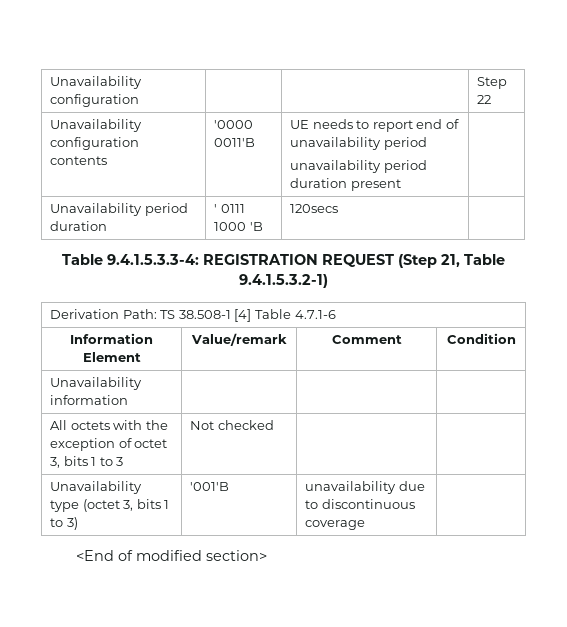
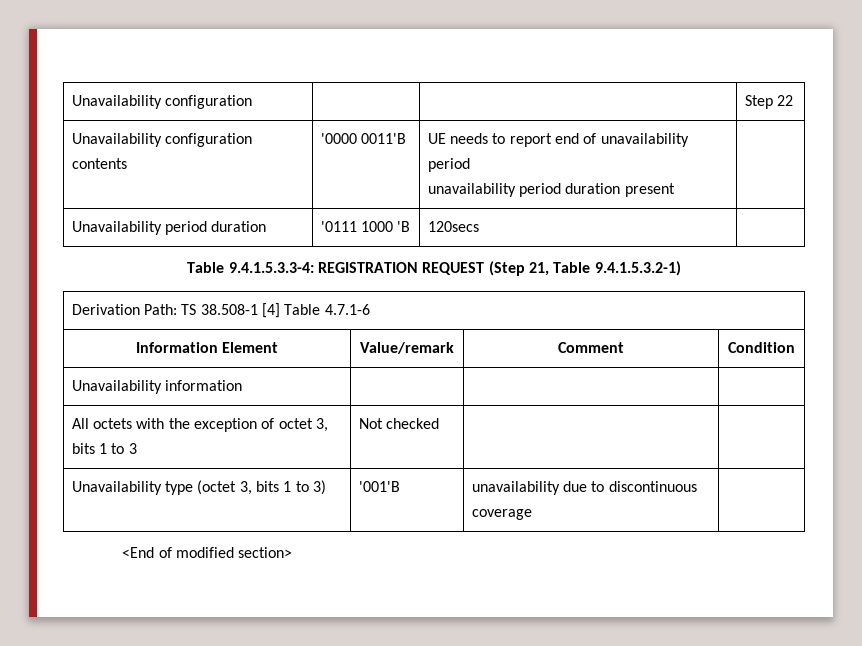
[214,204,245,213] ' 0111 -> [320,221,357,232] '0111

